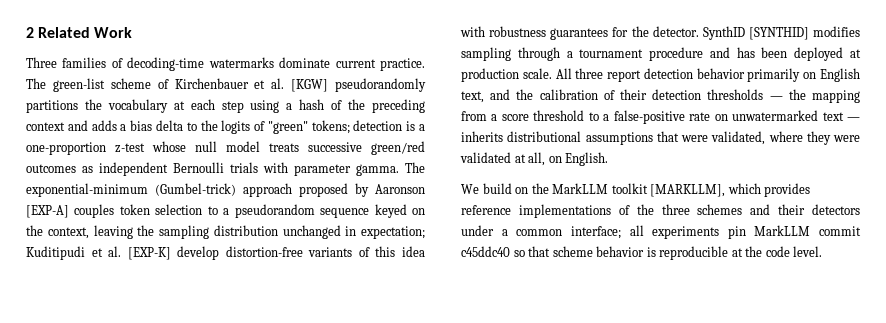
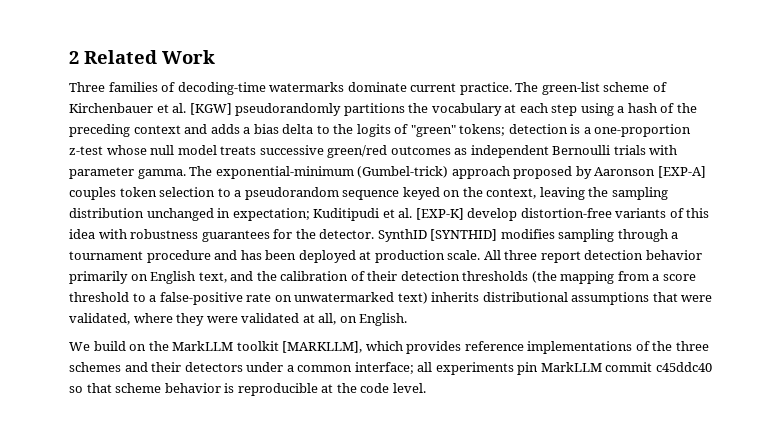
[769,89,806,100] — the -> [531,271,557,283] (the
[822,112,860,121] text — -> [397,292,428,304] text)

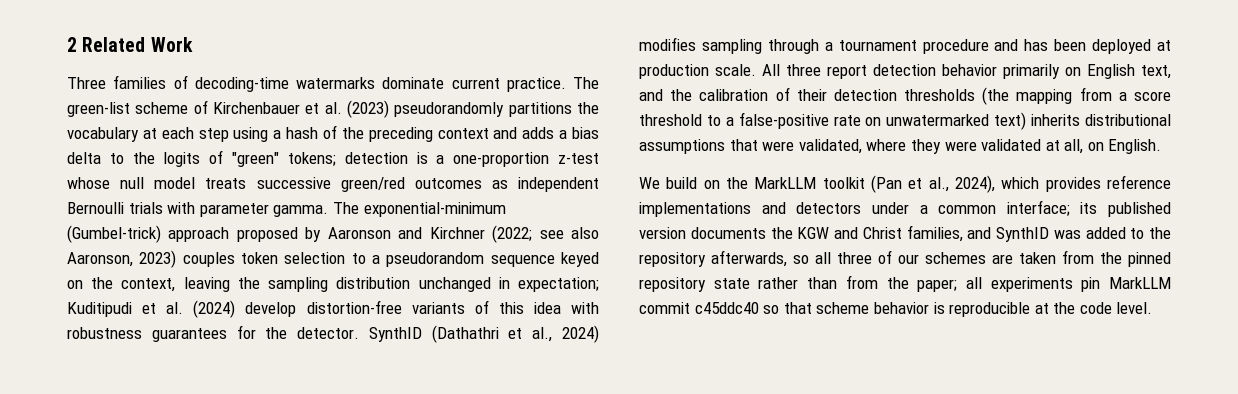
[189,103,232,115] [KGW] -> [346,100,389,118] (2023)
[657,166,706,178] [EXP-A] -> [398,225,600,243] [67,250,177,268] and Kirchner (2022; see also Aaronson, 2023)
[415,208,464,220] [EXP-K] -> [193,300,236,318] (2024)
[430,229,498,241] [SYNTHID] -> [431,325,599,343] (Dathathri et al., 2024)
[282,341,709,354] [69,362,182,372] [MARKLLM], which provides reference implementations of the three schemes and their -> [871,175,1171,193] [639,202,786,217] (Pan et al., 2024), which provides reference implementations and
(414, 368) none -> [1080,202,1171,217] [639,225,1171,242] [639,250,1171,267] [639,275,958,292] its published version documents the KGW and Christ families, and SynthID was added to the repository afterwards, so all three of our schemes are taken from the pinned repository state rather than from the paper;

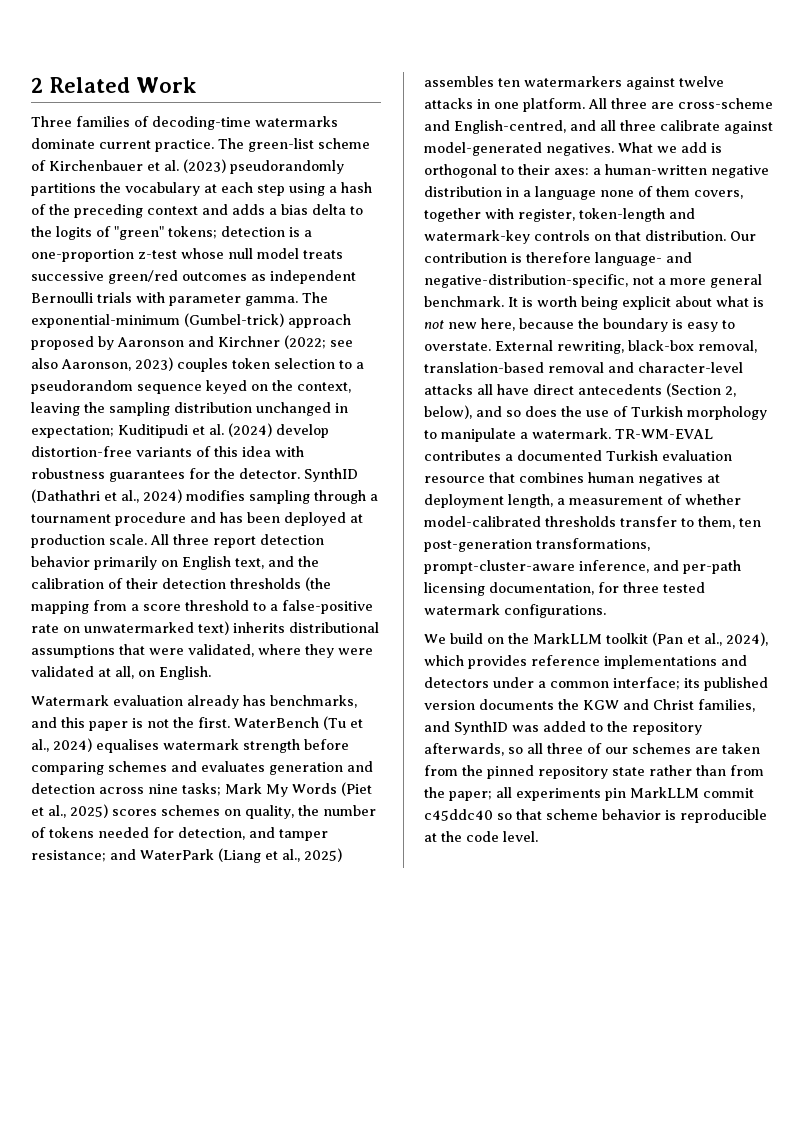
(1162, 146) none -> [31,695,357,709] [31,716,363,731] [31,738,349,753] [31,761,373,775] [31,782,372,797] [31,804,376,819] [31,827,328,841] [31,848,342,863] [424,76,724,90] [424,98,773,112] [424,120,773,134] [424,142,722,156] [424,164,769,178] [424,186,743,200] [424,208,695,222] [424,230,756,244] [424,252,692,266] [424,274,762,288] [424,296,764,310] [424,318,735,332] [424,340,757,354] [424,362,743,373] [424,383,736,397] [424,405,767,420] [424,428,713,442] [424,450,732,461] [424,472,720,486] [424,494,741,508] [424,516,761,529] [424,538,650,552] [424,560,741,574] [424,582,705,596] [424,604,606,618] // Watermark evaluation already has benchmarks, and this paper is not the first. WaterBench (Tu et al., 2024) equalises watermark strength before comparing schemes and evaluates generation and detection across nine tasks; Mark My Words (Piet et al., 2025) scores schemes on quality, the number of tokens needed for detection, and tamper resistance; and WaterPark (Liang et al., 2025) assembles ten watermarkers against twelve attacks in one platform. All three are cross-scheme and English-centred, and all three calibrate against model-generated negatives. What we add is orthogonal to their axes: a human-written negative distribution in a language none of them covers, together with register, token-length and watermark-key controls on that distribution. Our contribution is therefore language- and negative-distribution-specific, not a more general benchmark. It is worth being explicit about what is not new here, because the boundary is easy to overstate. External rewriting, black-box removal, translation-based removal and character-level attacks all have direct antecedents (Section 2, below), and so does the use of Turkish morphology to manipulate a watermark. TR-WM-EVAL contributes a documented Turkish evaluation resource that combines human negatives at deployment length, a measurement of whether model-calibrated thresholds transfer to them, ten post-generation transformations, prompt-cluster-aware inference, and per-path licensing documentation, for three tested watermark configurations.

